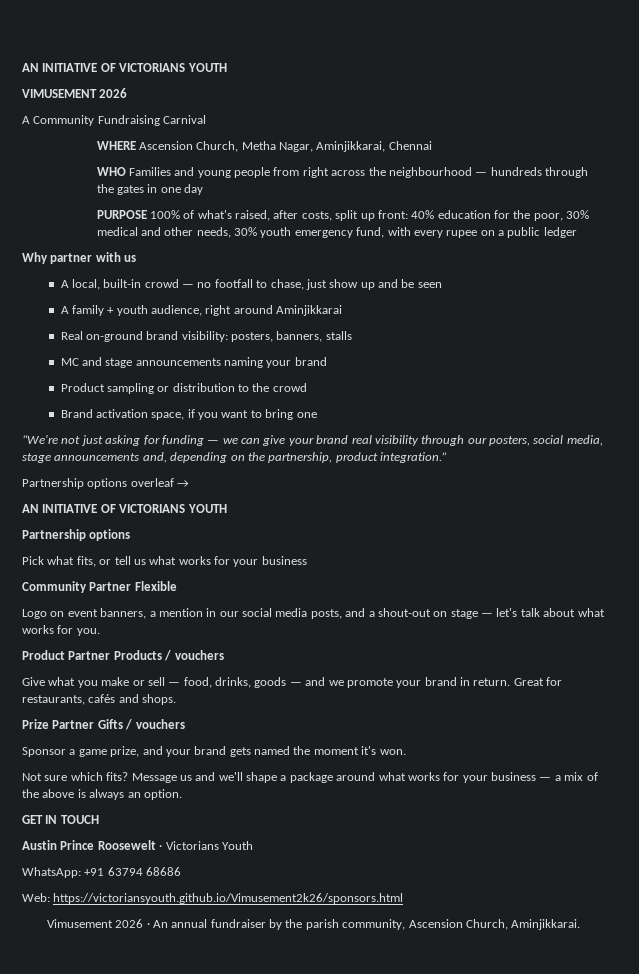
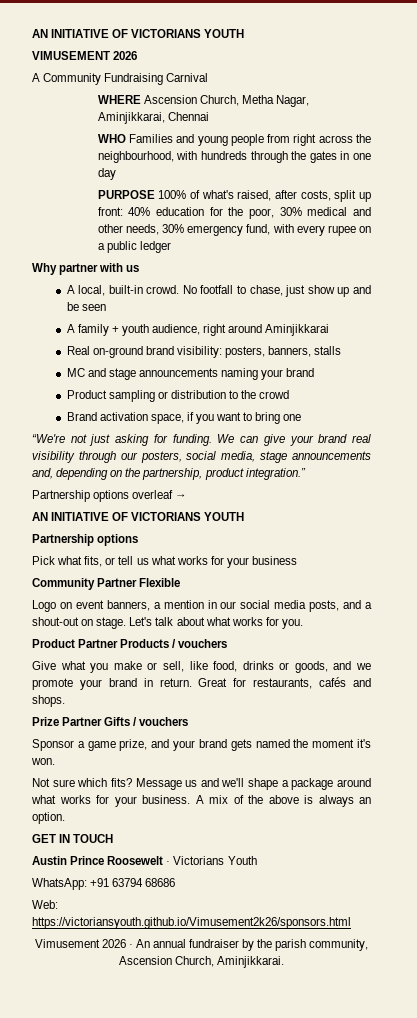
[388,167,488,178] neighbourhood — -> [97,151,198,163] neighbourhood, with
[260,227,292,238] youth -> (185, 228) none
[144,279,212,288] crowd — no -> [146,285,197,294] crowd. No
[161,435,238,446] funding — we -> [172,434,235,446] funding. We
[450,608,518,619] stage — let's -> [96,617,153,629] stage. Let's
[147,677,302,688] sell — food, drinks, goods — -> [162,661,328,673] sell, like food, drinks or goods,
[491,772,561,781] business — a -> [142,795,204,804] business. A

